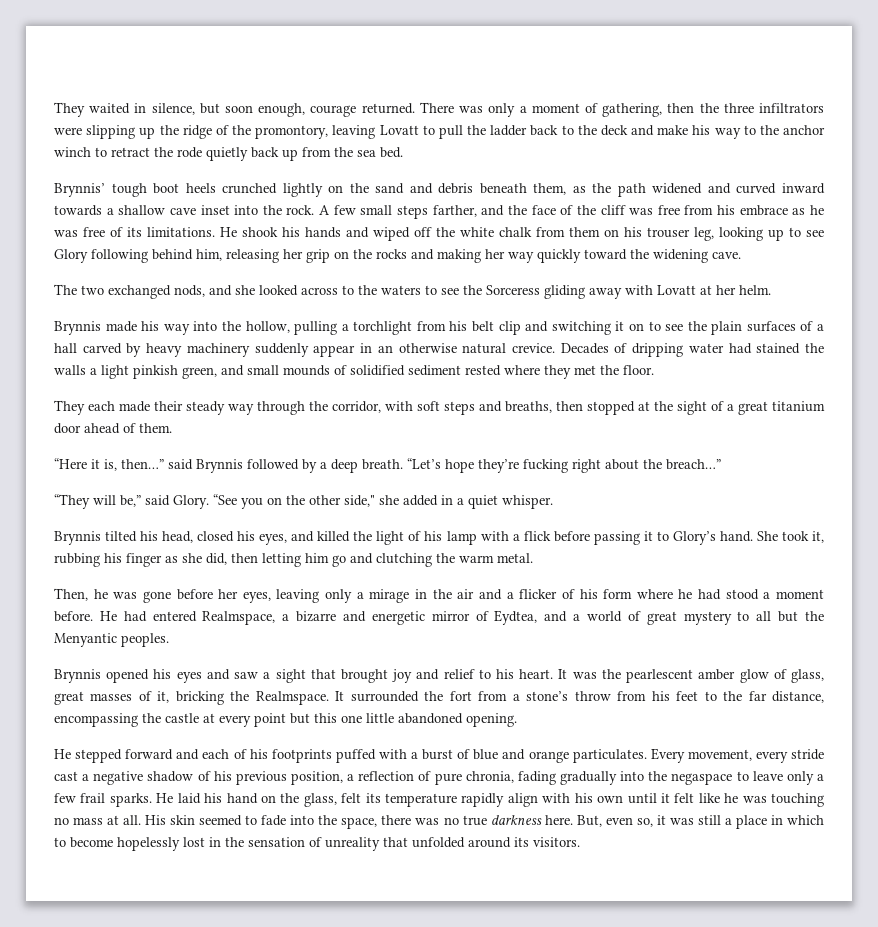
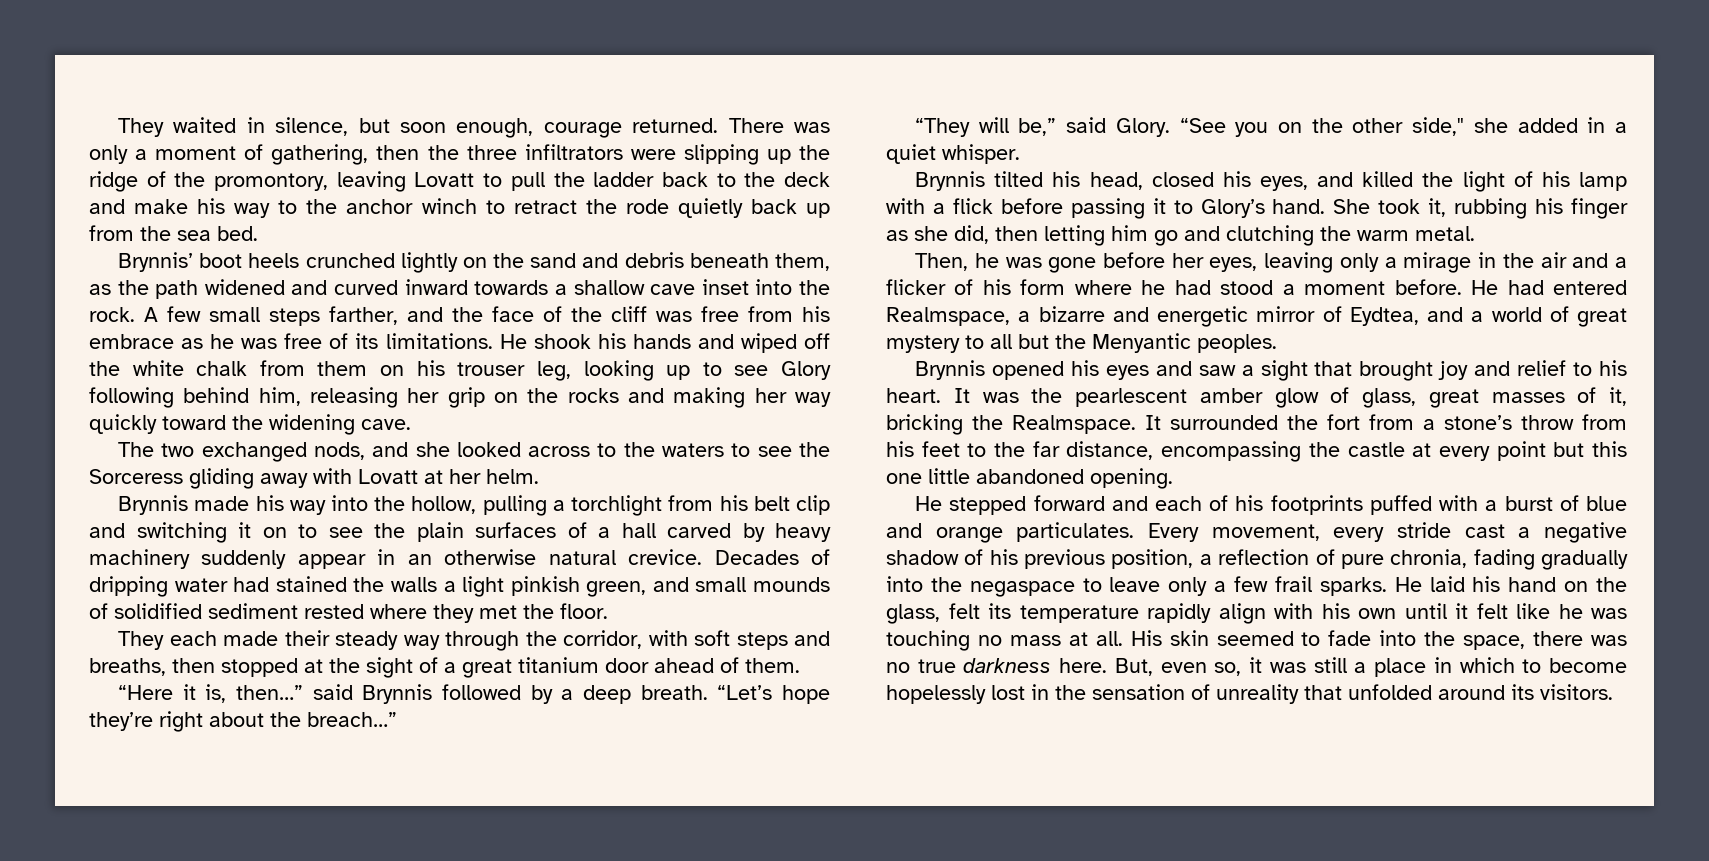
[111,183,147,197] tough -> (194, 262) none
[523,459,568,473] fucking -> (153, 721) none

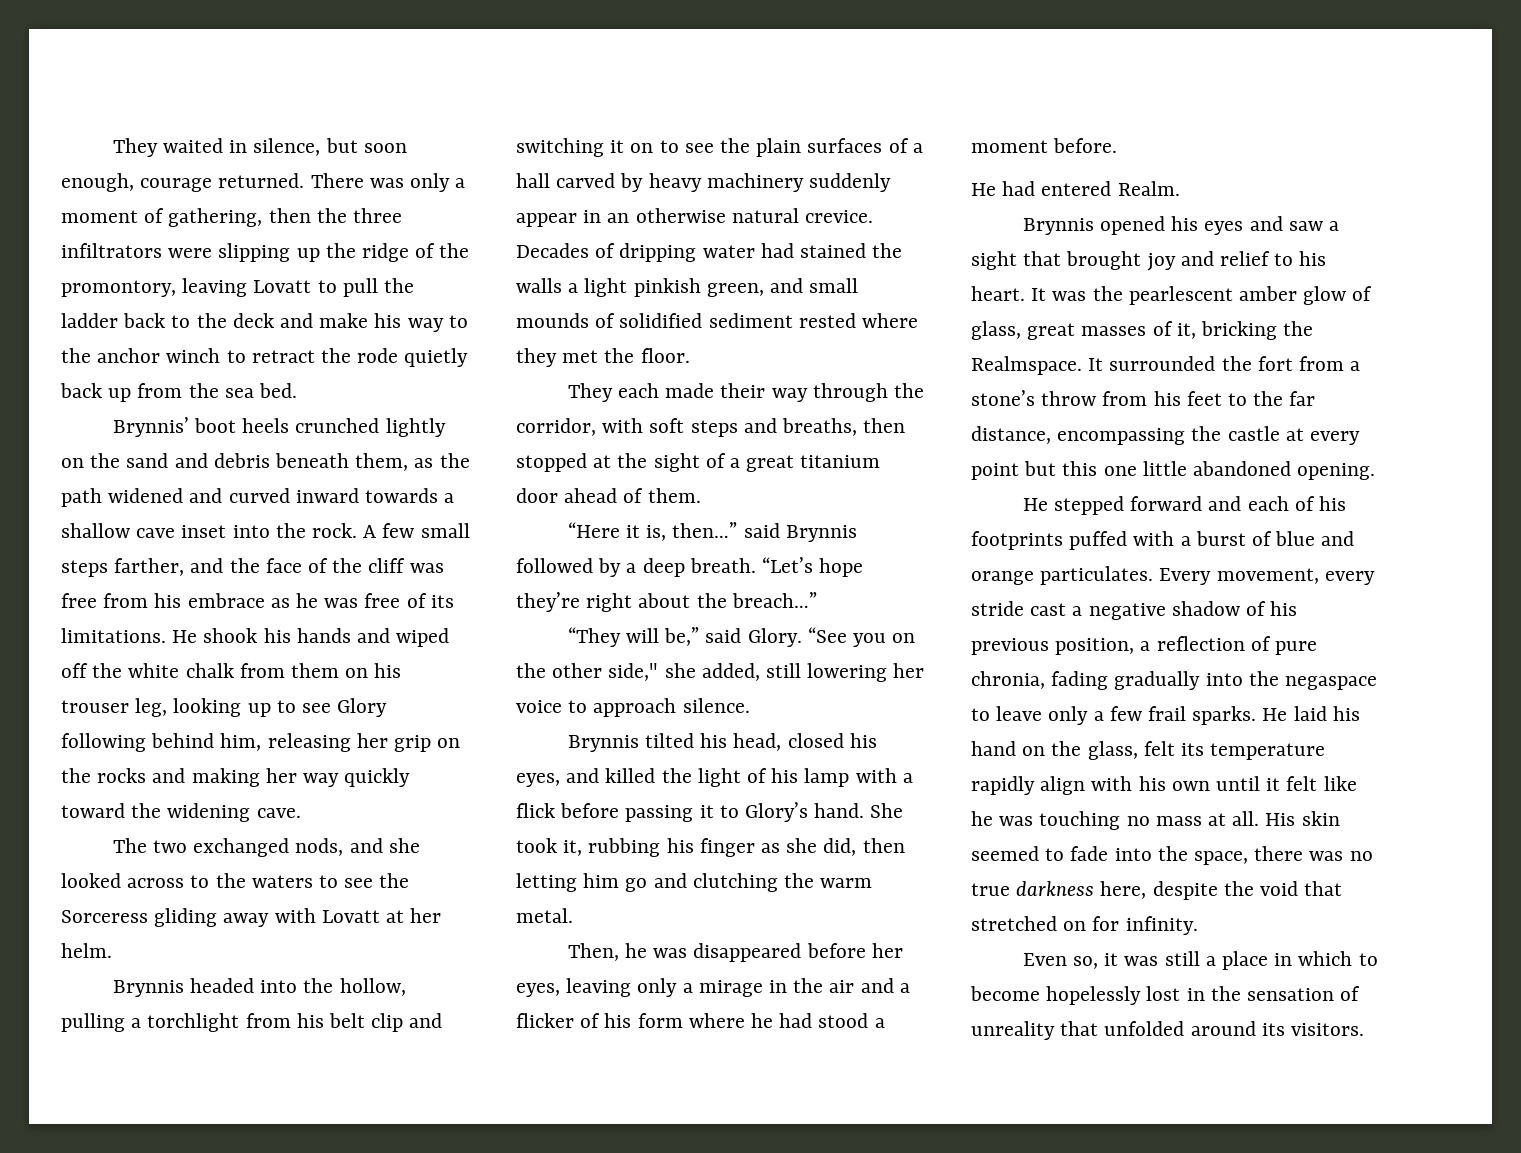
[194,495,326,515] made his way -> [189,978,254,993] headed
[335,631,399,650] steady -> (766, 390) none
[1517,117,1627,133] [886,144,1020,164] added in a quiet whisper. -> [701,663,925,682] [516,698,750,717] added, still lowering her voice to approach silence.
[1048,257,1097,273] gone -> [693,943,802,962] disappeared
(1462, 287) none -> (1118, 145) //
[886,306,1627,327] [886,333,1277,353] Realmspace, a bizarre and energetic mirror of Eydtea, and a world of great mystery to all but the Menyantic peoples. -> [1117,181,1180,196] Realm.
[1059,658,1207,676] here. But, even -> [1100,881,1343,900] [971,916,1198,935] [1022,953,1067,966] here, despite the void that stretched on for infinity. // Even

